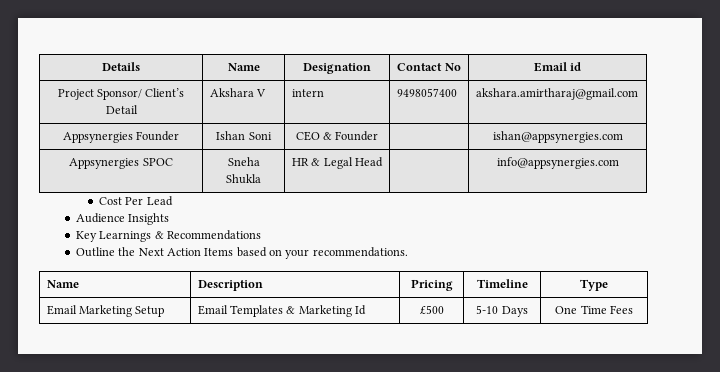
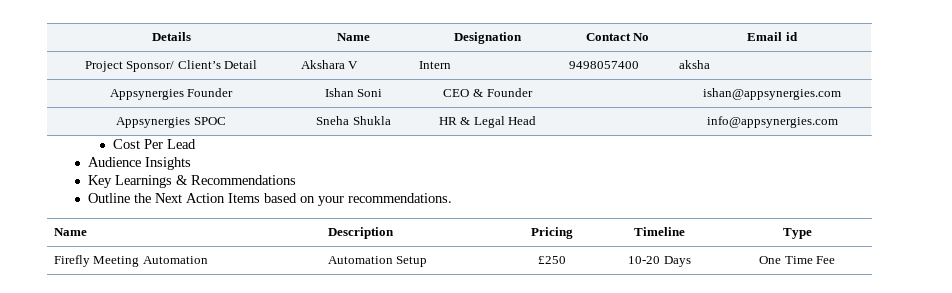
[291,89,324,97] intern -> [418,61,451,69] Intern
[475,88,638,100] akshara.amirtharaj@gmail.com -> [678,60,710,69] aksha
[46,305,165,317] [197,305,367,317] [419,305,444,314] [476,305,499,314] Email Marketing Setup | Email Templates & Marketing Id | £500 | 5-10 -> [53,255,208,267] [327,256,428,267] [537,256,566,264] [628,256,661,264] Firefly Meeting Automation | Automation Setup | £250 | 10-20
[609,305,633,314] Fees -> [816,256,836,264] Fee

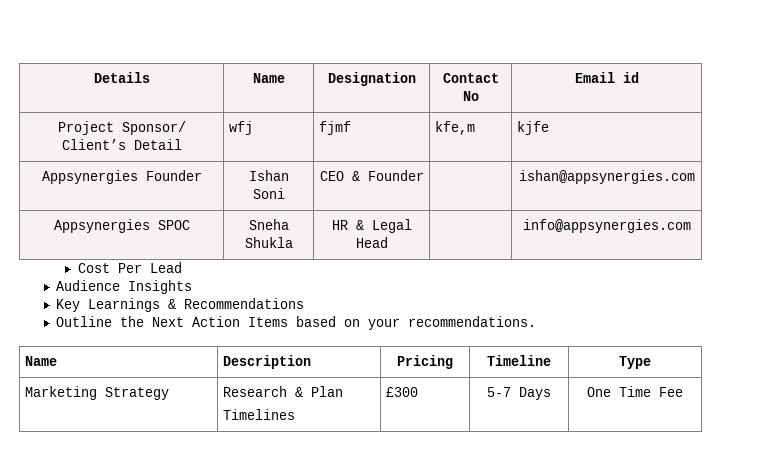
[300,60,359,69] [418,61,451,69] [568,61,639,69] [678,60,710,69] Akshara V | Intern | 9498057400 | aksha -> [229,121,254,135] [319,121,352,135] [435,121,476,135] [517,121,550,135] wfj | fjmf | kfe,m | kjfe
[53,255,208,267] [327,256,428,267] [537,256,566,264] [628,256,661,264] Firefly Meeting Automation | Automation Setup | £250 | 10-20 -> [25,386,170,400] [223,386,344,397] [223,409,296,420] [386,387,419,397] [487,387,511,397] Marketing Strategy | Research & Plan // Timelines | £300 | 5-7

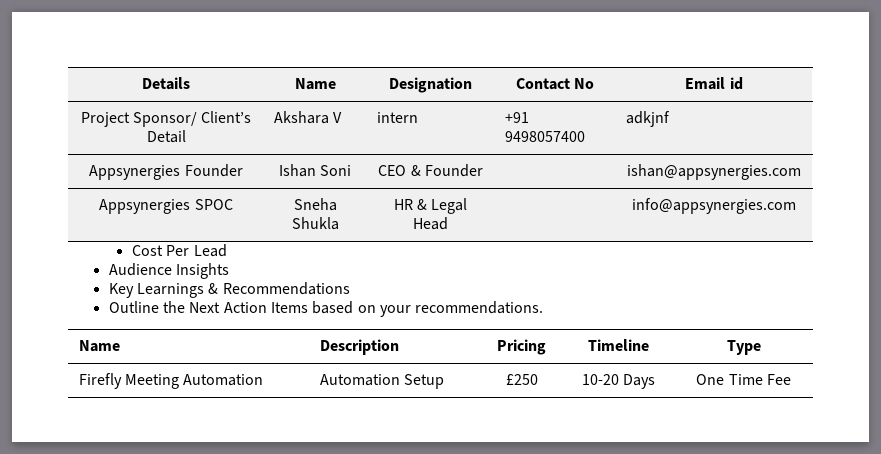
[229,121,254,135] [319,121,352,135] [435,121,476,135] [517,121,550,135] wfj | fjmf | kfe,m | kjfe -> [273,111,343,124] [376,112,418,123] [504,112,529,123] [504,131,585,142] [625,111,670,127] Akshara V | intern | +91 9498057400 | adkjnf
[25,386,170,400] [223,386,344,397] [223,409,296,420] [386,387,419,397] [487,387,511,397] Marketing Strategy | Research & Plan // Timelines | £300 | 5-7 -> [78,373,264,389] [319,374,445,389] [505,374,538,385] [581,374,619,385] Firefly Meeting Automation | Automation Setup | £250 | 10-20

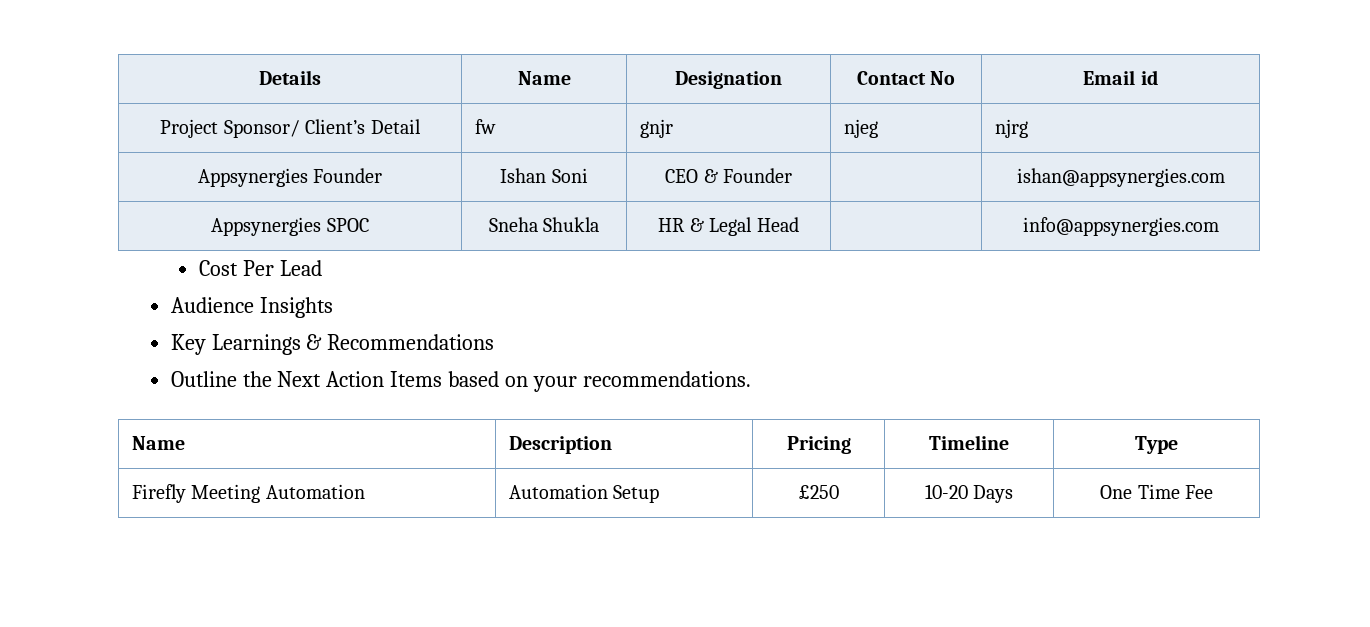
[273,111,343,124] [376,112,418,123] [504,112,529,123] [504,131,585,142] [625,111,670,127] Akshara V | intern | +91 9498057400 | adkjnf -> [474,119,496,134] [639,119,673,138] [843,119,878,138] [994,119,1028,138] fw | gnjr | njeg | njrg

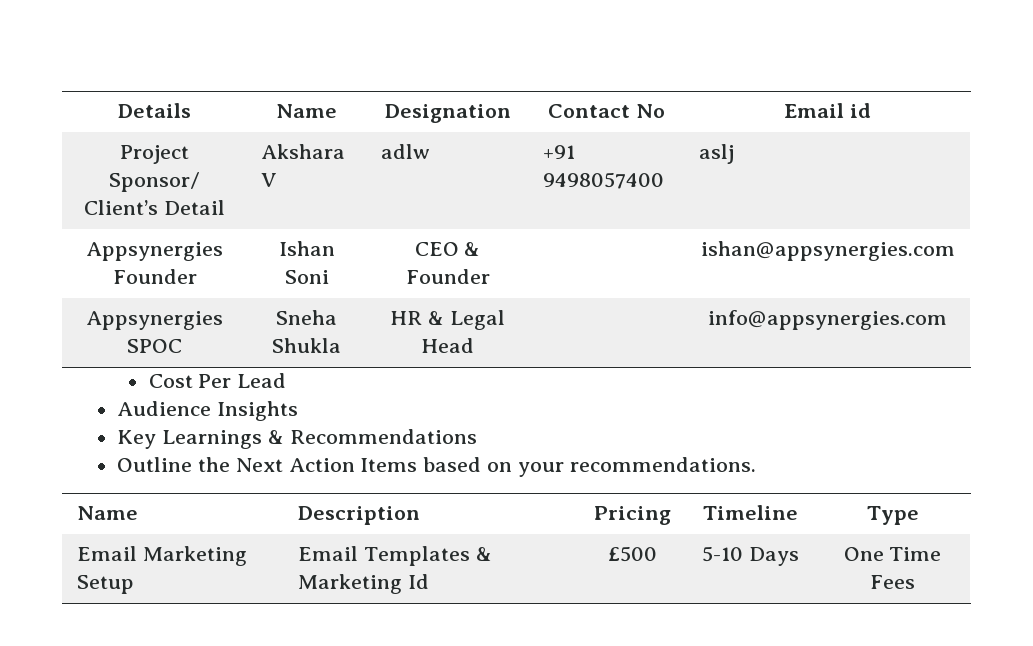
[474,119,496,134] [639,119,673,138] [843,119,878,138] [994,119,1028,138] fw | gnjr | njeg | njrg -> [261,144,346,159] [261,173,278,187] [381,144,431,159] [543,145,576,159] [543,172,665,189] [699,144,735,164] Akshara V | adlw | +91 9498057400 | aslj
[131,484,365,503] [508,484,660,503] [798,485,839,499] [924,484,968,499] Firefly Meeting Automation | Automation Setup | £250 | 10-20 -> [77,546,247,566] [77,575,135,594] [298,546,492,566] [298,574,429,594] [607,546,657,562] [702,546,744,562] Email Marketing Setup | Email Templates & Marketing Id | £500 | 5-10
[1184,485,1213,499] Fee -> [870,575,916,589] Fees

